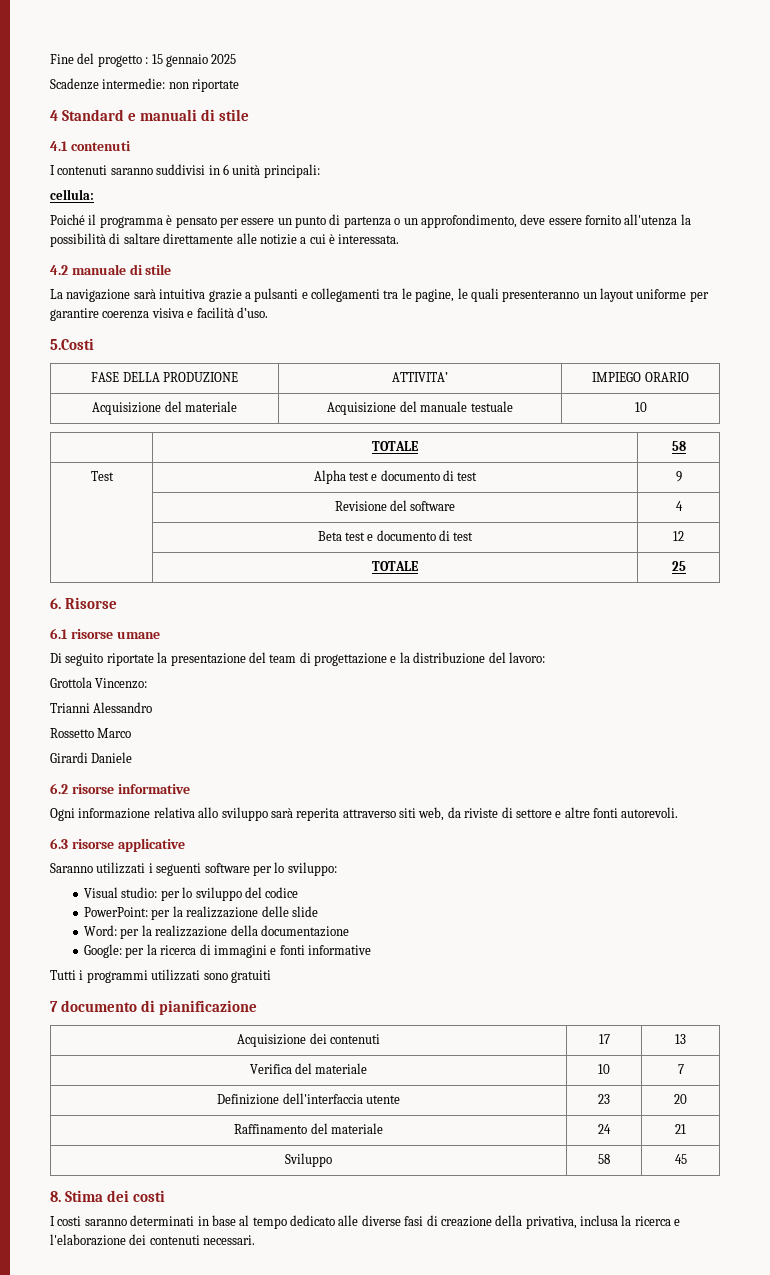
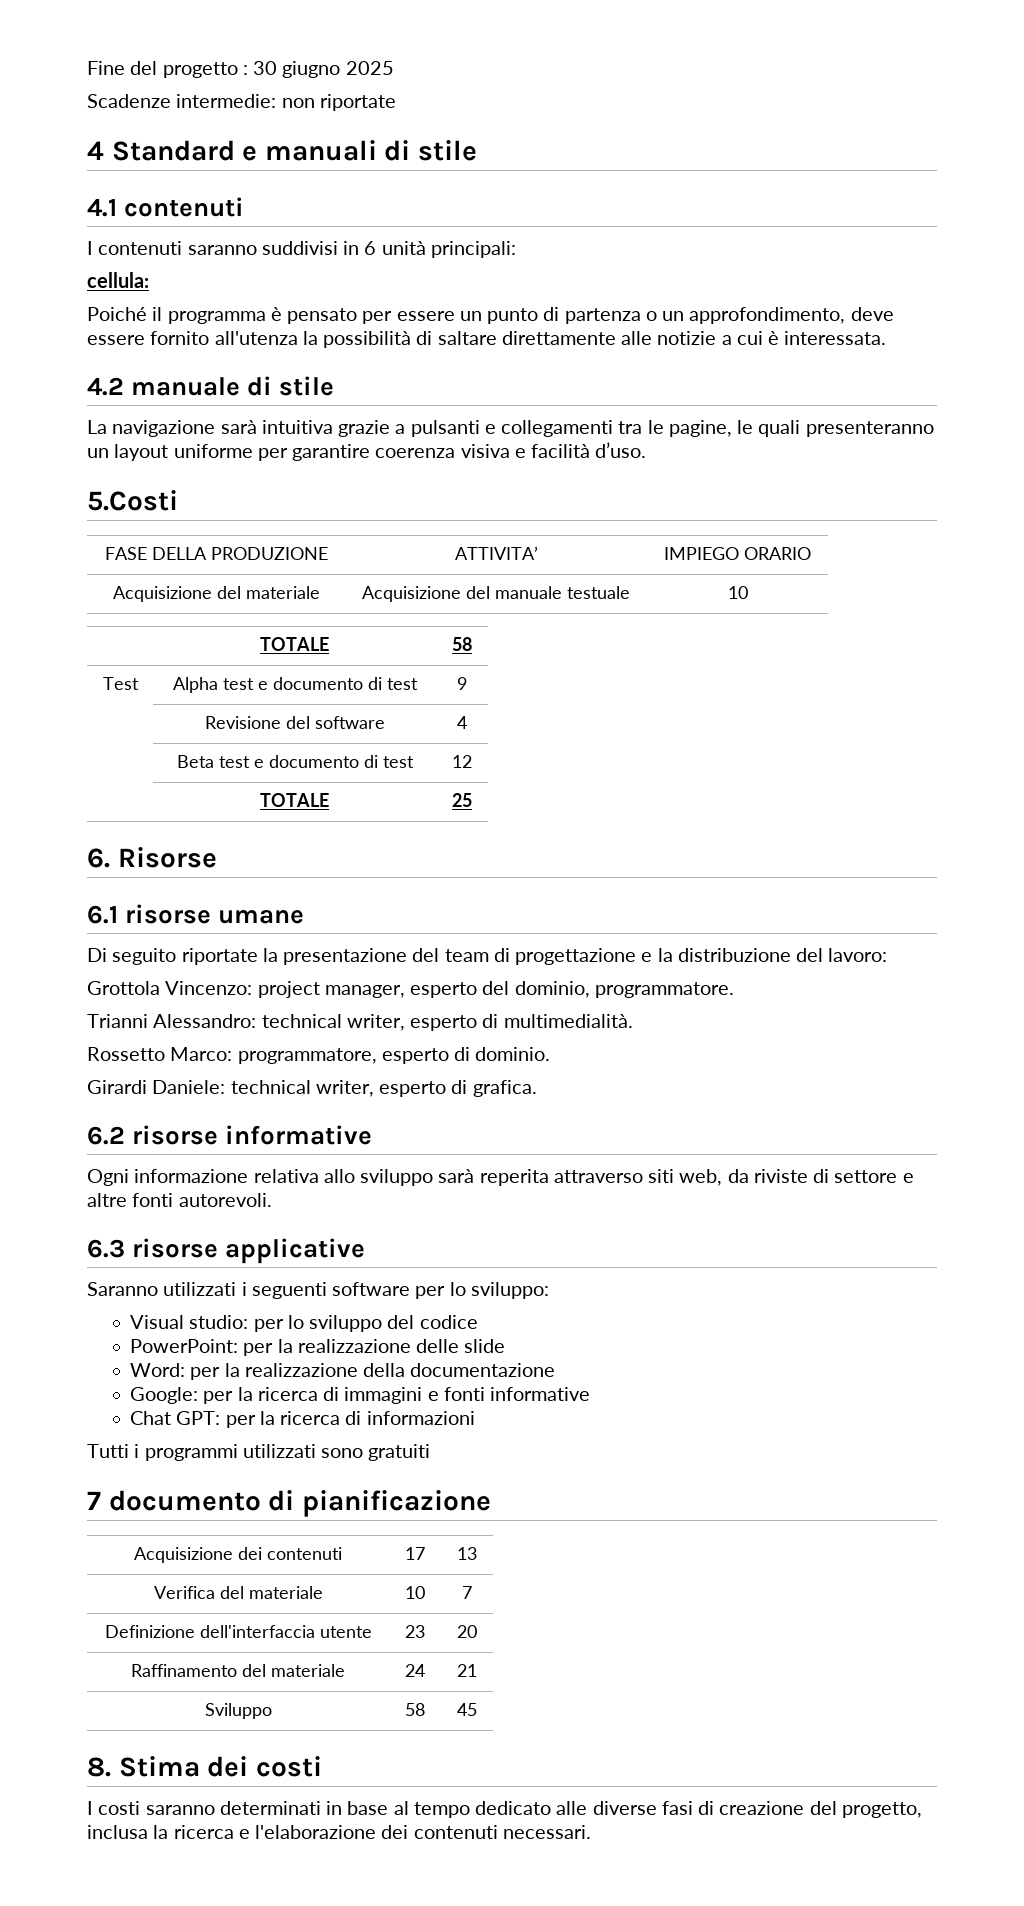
[151,54,208,67] 15 gennaio -> [253,61,341,78] 30 giugno
[50,702,153,713] [50,728,132,738] [50,752,133,763] // Trianni Alessandro // Rossetto Marco // Girardi Daniele -> [257,981,734,998] [87,1014,633,1031] [87,1047,551,1064] [87,1080,537,1097] project manager, esperto del dominio, programmatore. // Trianni Alessandro: technical writer, esperto di multimedialità. // Rossetto Marco: programmatore, esperto di dominio. // Girardi Daniele: technical writer, esperto di grafica.
(372, 950) none -> [130,1411,475,1428] // Chat GPT: per la ricerca di informazioni
[495,1215,577,1229] della privativa, -> [809,1801,922,1818] del progetto,

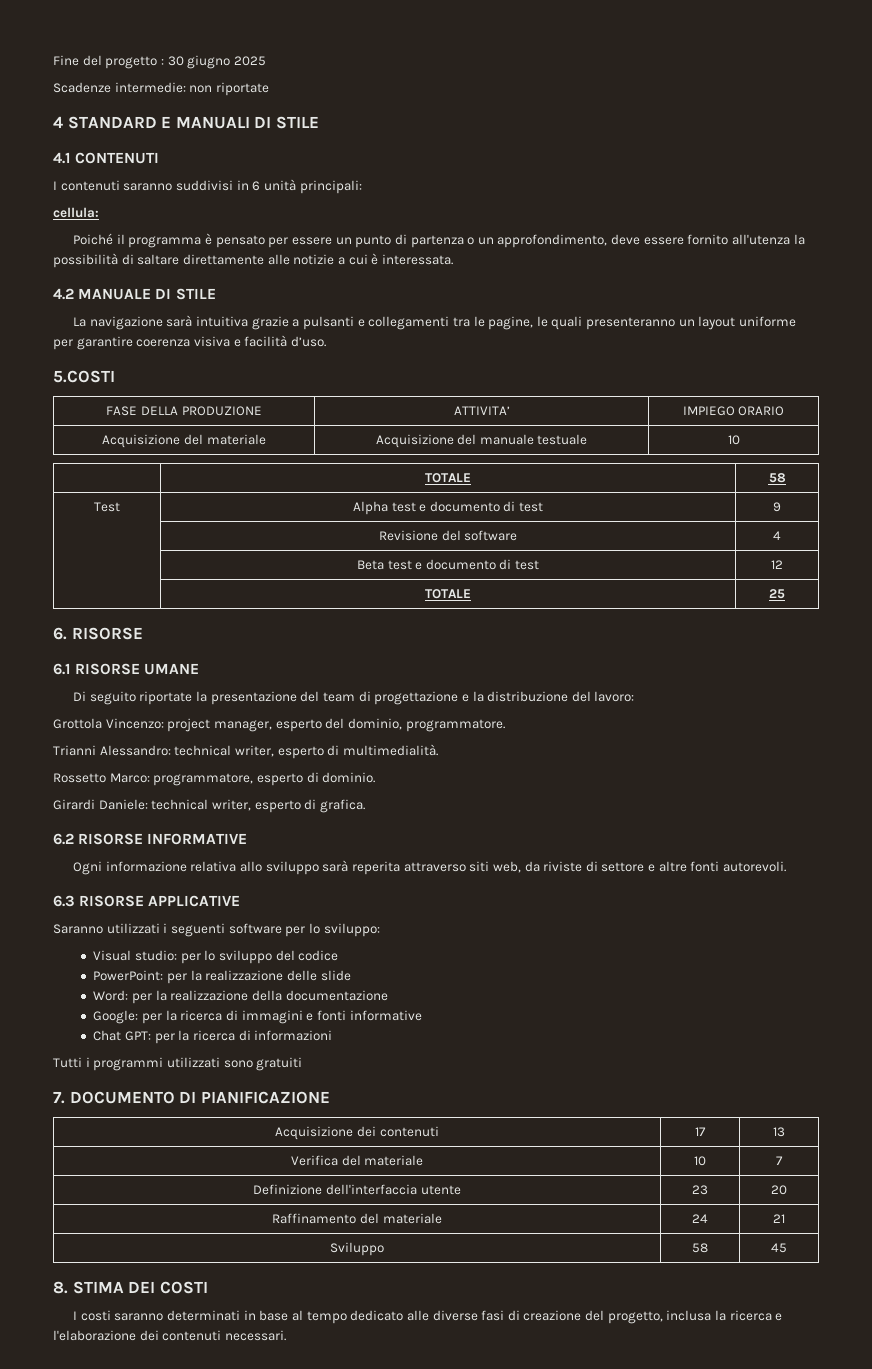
[111,140,477,161] Standard e manuali di stile -> [67,116,319,129] STANDARD E MANUALI DI STILE
[124,197,245,217] contenuti -> [75,152,160,164] CONTENUTI
[131,376,335,396] manuale di stile -> [78,288,216,300] MANUALE DI STILE
[87,490,178,511] 5.Costi -> [53,370,115,383] 5.COSTI
[117,847,217,868] Risorse -> [71,627,143,640] RISORSE
[125,904,305,924] risorse umane -> [75,663,200,675] RISORSE UMANE
[132,1125,373,1145] risorse informative -> [78,833,248,845] RISORSE INFORMATIVE
[132,1238,366,1264] risorse applicative -> [79,895,241,907] RISORSE APPLICATIVE
[87,1490,491,1517] 7 documento di pianificazione -> [53,1091,330,1104] 7. DOCUMENTO DI PIANIFICAZIONE
[118,1756,322,1777] Stima dei costi -> [72,1281,208,1294] STIMA DEI COSTI

